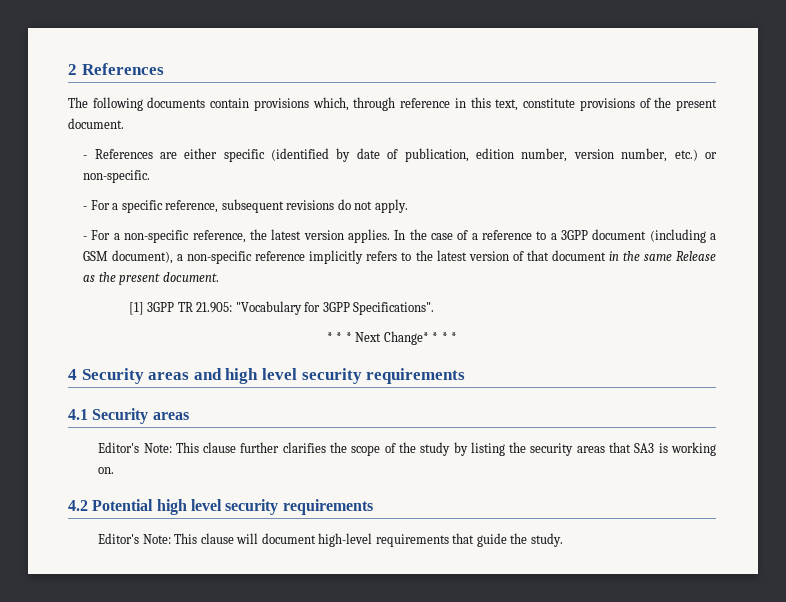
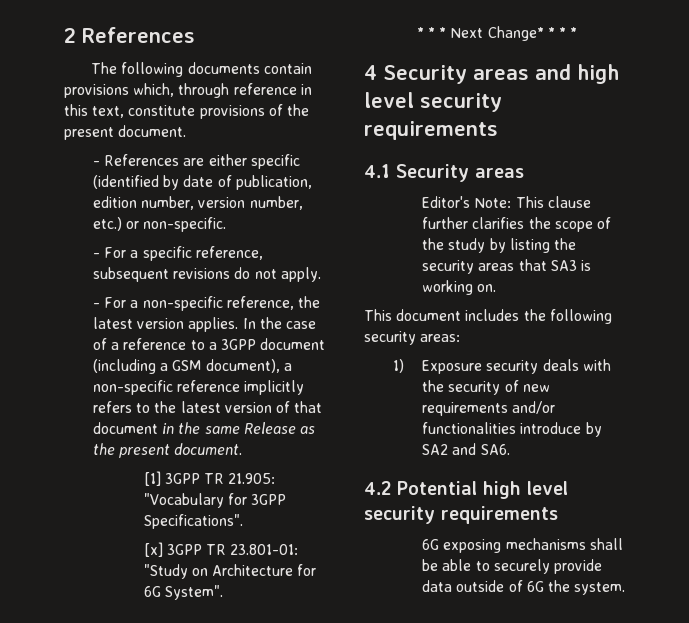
(435, 308) none -> [143,542,299,557] [143,564,317,579] [143,585,223,600] // [x] 3GPP TR 23.801-01: "Study on Architecture for 6G System".
(115, 470) none -> [364,309,612,324] [364,331,461,345] [393,359,611,374] [422,380,550,395] [422,401,556,416] [422,422,602,437] [422,443,510,455] // This document includes the following security areas: // 1) Exposure security deals with the security of new requirements and/or functionalities introduce by SA2 and SA6.
[98,533,563,547] Editor's Note: This clause will document high-level requirements that guide the study. -> [422,538,623,553] [422,559,602,574] [422,580,626,595] 6G exposing mechanisms shall be able to securely provide data outside of 6G the system.

